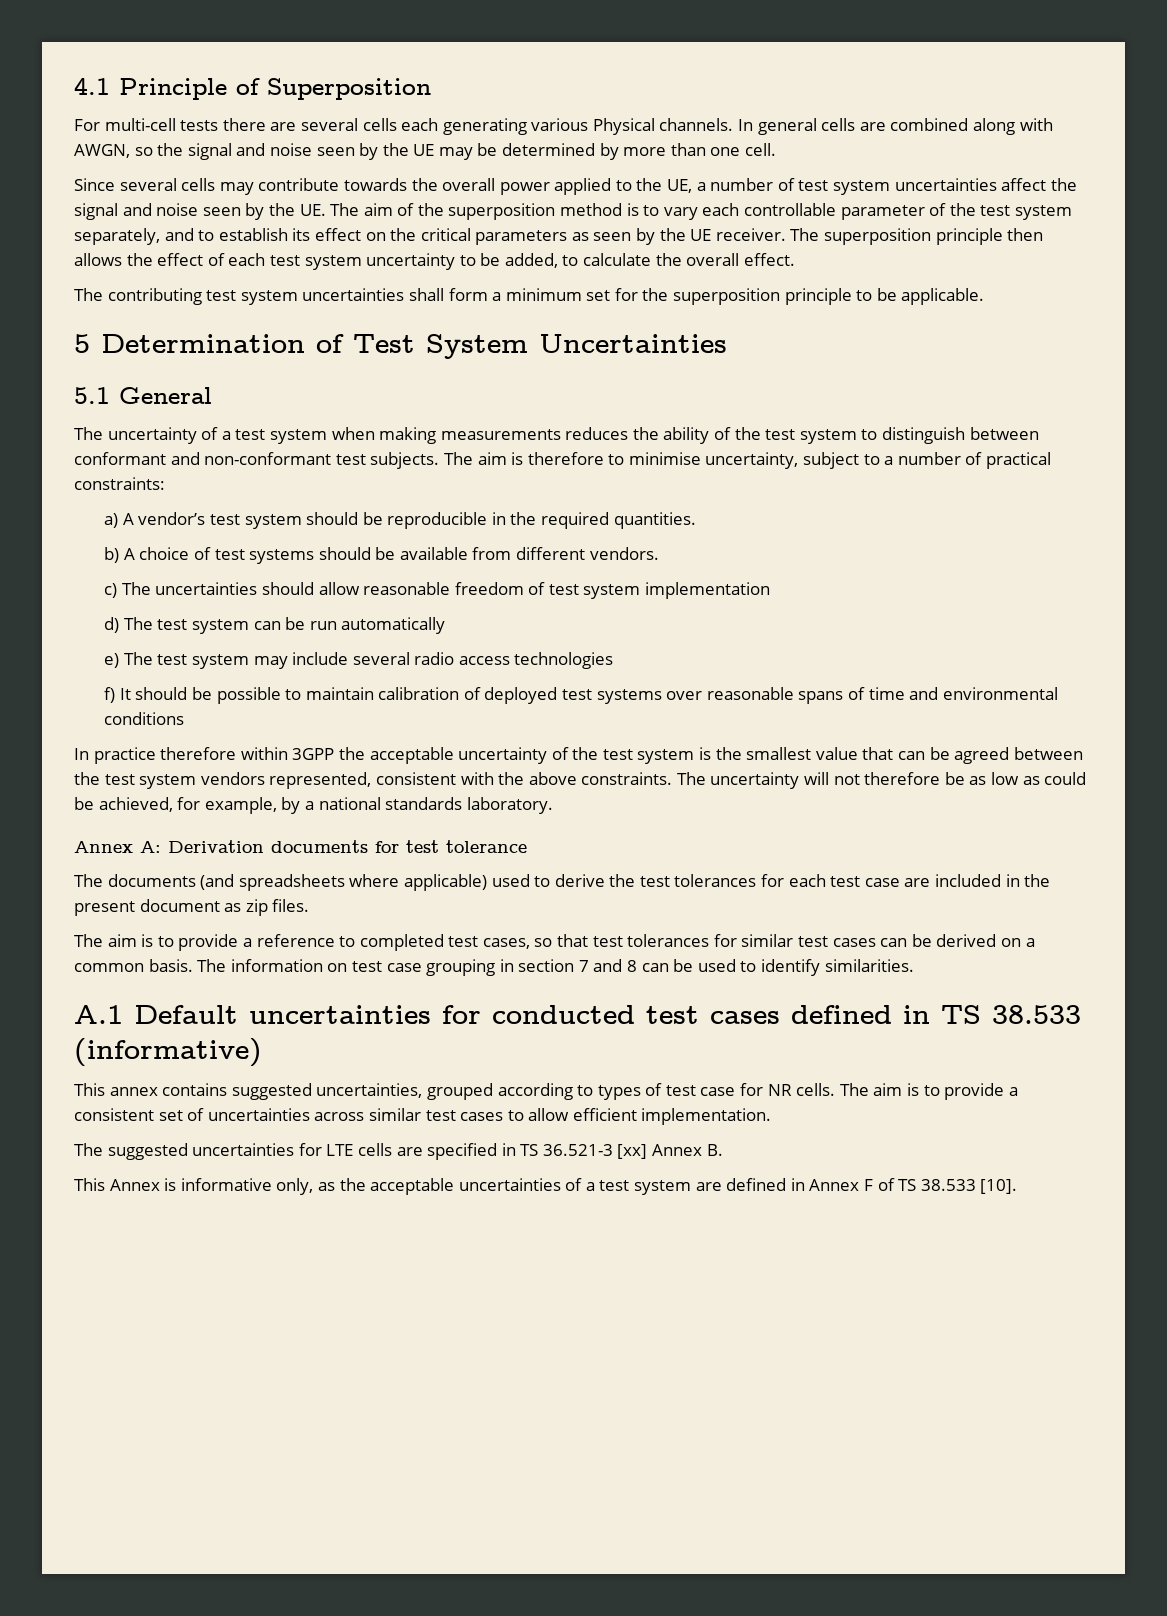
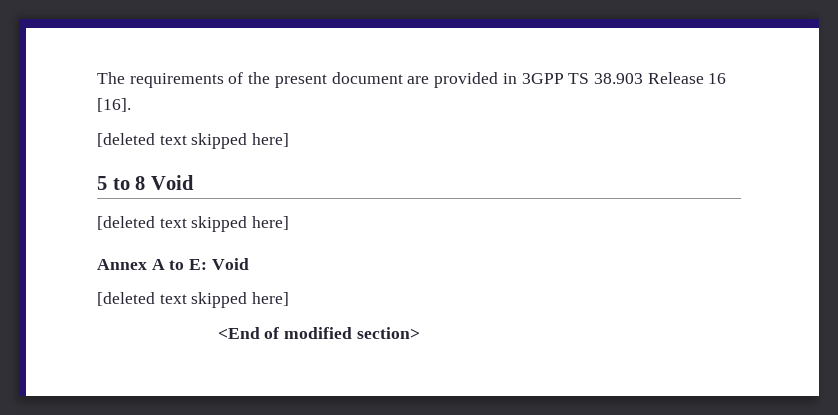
[74,77,431,100] [74,118,1053,135] [74,143,777,160] [74,178,1077,195] [74,203,1072,220] [74,228,1044,245] [74,253,795,270] [74,288,985,305] [74,334,727,359] [74,387,212,404] [74,427,1039,444] [74,452,1052,469] [74,477,165,490] [104,512,696,529] [104,547,659,564] [104,582,771,599] [104,617,446,634] [104,652,614,669] [104,687,1058,704] [104,712,185,725] [74,747,1083,764] [74,772,1087,789] [74,797,553,814] [74,840,527,853] [74,874,1051,891] [74,899,310,916] [74,934,1035,951] [74,959,914,976] [74,1005,1081,1024] [74,1038,262,1067] [74,1083,1018,1100] [74,1108,772,1125] [74,1143,723,1160] [74,1178,1018,1195] 4.1 Principle of Superposition // For multi-cell tests there are several cells each generating various Physical channels. In general cells are combined along with AWGN, so the signal and noise seen by the UE may be determined by more than one cell. // Since several cells may contribute towards the overall power applied to the UE, a number of test system uncertainties affect the signal and noise seen by the UE. The aim of the superposition method is to vary each controllable parameter of the test system separately, and to establish its effect on the critical parameters as seen by the UE receiver. The superposition principle then allows the effect of each test system uncertainty to be added, to calculate the overall effect. // The contributing test system uncertainties shall form a minimum set for the superposition principle to be applicable. // 5 Determination of Test System Uncertainties // 5.1 General // The uncertainty of a test system when making measurements reduces the ability of the test system to distinguish between conformant and non-conformant test subjects. The aim is therefore to minimise uncertainty, subject to a number of practical constraints: // a) A vendor’s test system should be reproducible in the required quantities. // b) A choice of test systems should be available from different vendors. // c) The uncertainties should allow reasonable freedom of test system implementation // d) The test system can be run automatically // e) The test system may include several radio access technologies // f) It should be possible to maintain calibration of deployed test systems over reasonable spans of time and environmental conditions // In practice therefore within 3GPP the acceptable uncertainty of the test system is the smallest value that can be agreed between the test system vendors represented, consistent with the above constraints. The uncertainty will not therefore be as low as could be achieved, for example, by a national standards laboratory. // Annex A: Derivation documents for test tolerance // The documents (and spreadsheets where applicable) used to derive the test tolerances for each test case are included in the present document as zip files. // The aim is to provide a reference to completed test cases, so that test tolerances for similar test cases can be derived on a common basis. The information on test case grouping in section 7 and 8 can be used to identify similarities. // A.1 Default uncertainties for conducted test cases defined in TS 38.533 (informative) // This annex contains suggested uncertainties, grouped according to types of test case for NR cells. The aim is to provide a consistent set of uncertainties across similar test cases to allow efficient implementation. // The suggested uncertainties for LTE cells are specified in TS 36.521-3 [xx] Annex B. // This Annex is informative only, as the acceptable uncertainties of a test system are defined in Annex F of TS 38.533 [10]. -> [97,72,727,88] [97,98,131,112] [97,133,290,149] [97,175,194,190] [97,216,290,232] [97,258,249,270] [97,292,290,308] [217,327,420,339] The requirements of the present document are provided in 3GPP TS 38.903 Release 16 [16]. // [deleted text skipped here] // 5 to 8 Void // [deleted text skipped here] // Annex A to E: Void // [deleted text skipped here] // <End of modified section>

